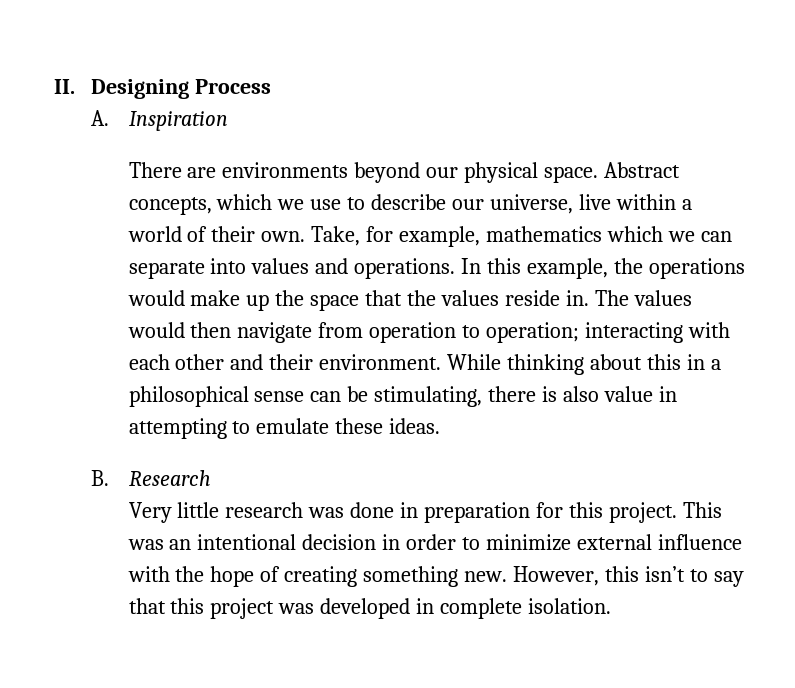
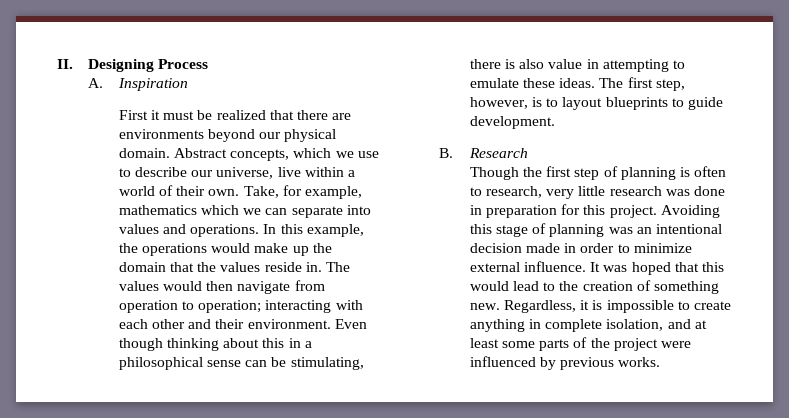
[128,162,182,178] There -> [118,110,328,120] First it must be realized that there
[544,166,599,183] space. -> [118,148,170,158] domain.
[310,294,360,311] space -> [118,262,166,272] domain
[447,354,502,370] While -> [334,319,367,329] [118,338,163,351] Even though
[91,470,211,486] [128,502,172,523] // B. Research // Very -> [599,77,685,91] [469,97,723,110] [469,116,555,129] [438,148,528,158] [469,166,727,180] [469,186,575,199] The first step, however, is to layout blueprints to guide development. // B. Research // Though the first step of planning is often to research, very
[682,502,722,518] This -> [660,205,720,218] [469,223,605,237] Avoiding this stage of planning
(377, 542) none -> [526,243,561,253] made
[658,534,743,550] [127,566,744,587] [128,598,612,619] influence with the hope of creating something new. However, this isn’t to say that this project was developed in complete isolation. -> [524,261,724,275] [469,280,719,294] [469,300,731,313] [469,319,707,332] [469,337,691,351] [469,356,661,370] influence. It was hoped that this would lead to the creation of something new. Regardless, it is impossible to create anything in complete isolation, and at least some parts of the project were influenced by previous works.

